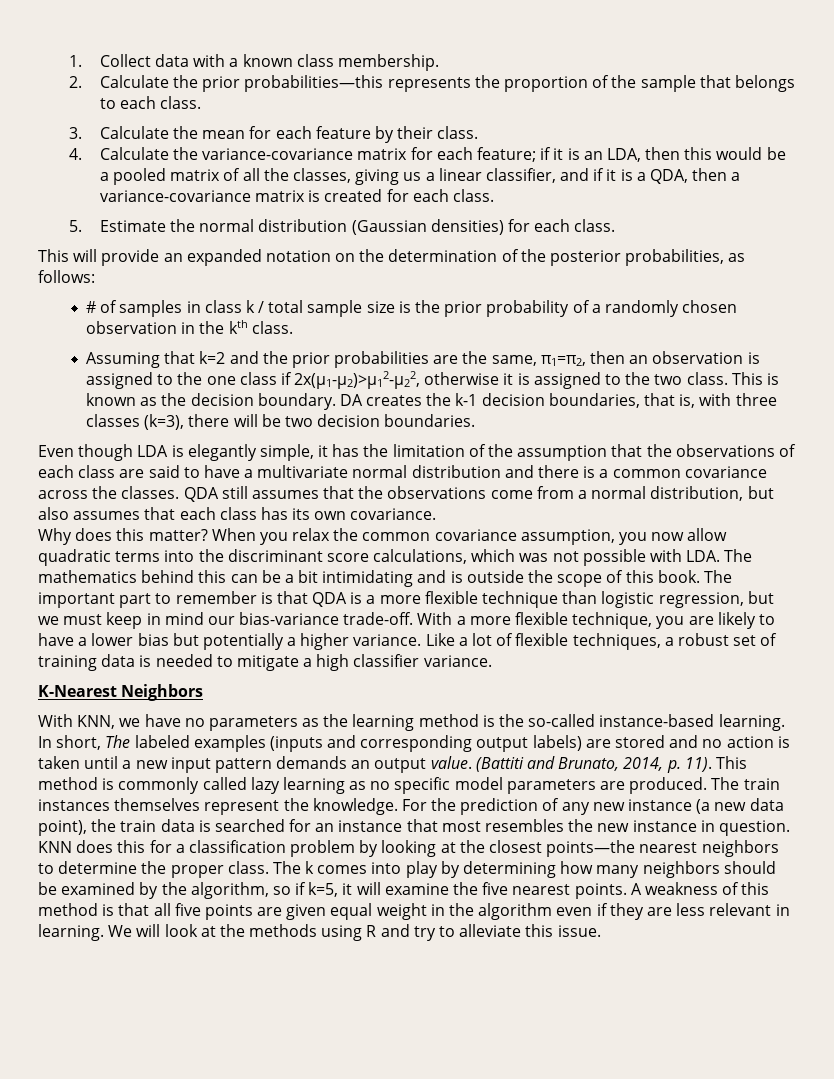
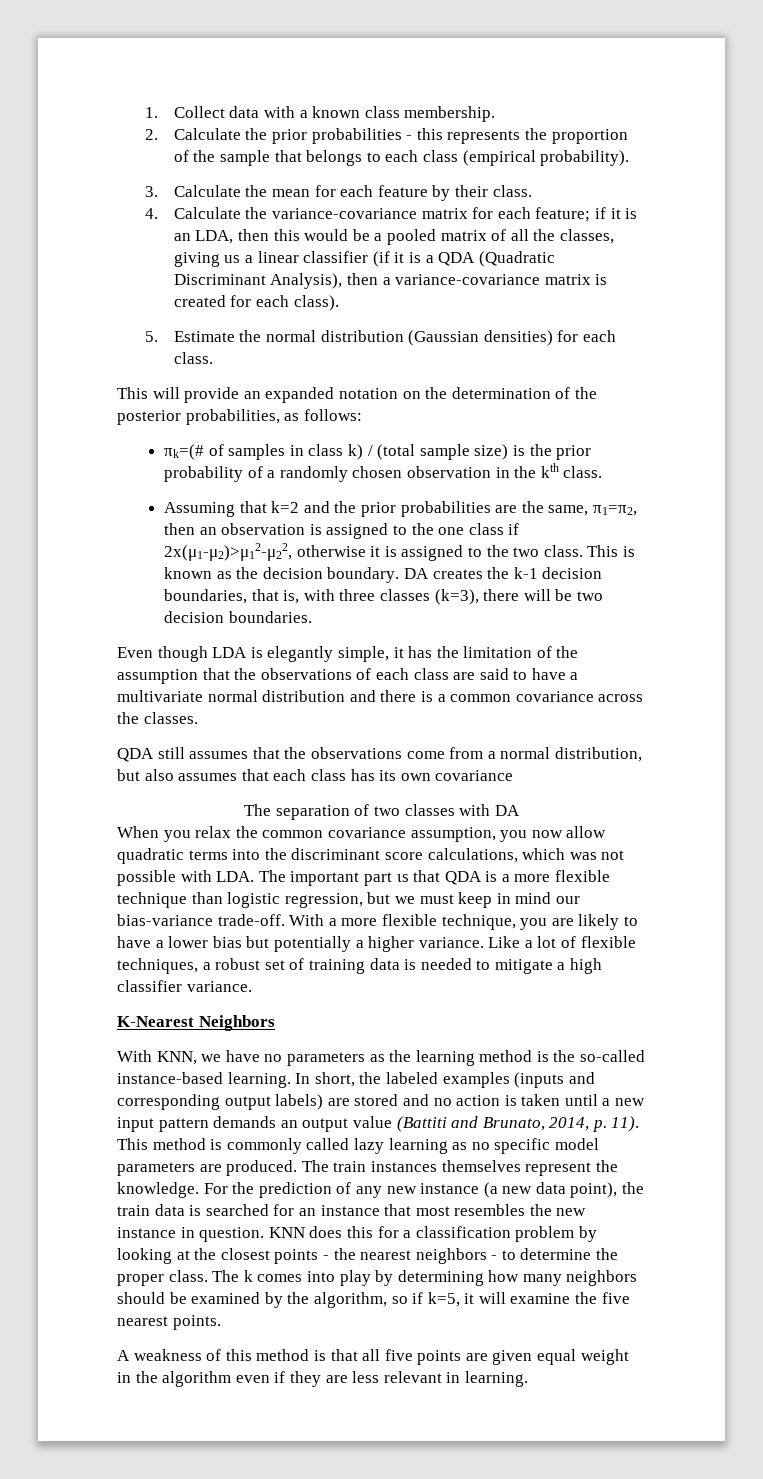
[244,75,384,92] probabilities—this -> [311,128,443,144] probabilities - this
[160,96,202,109] class. -> [422,150,630,166] class (empirical probability).
[485,168,688,184] classifier, and if it is a QDA, -> [303,251,555,267] [173,273,343,289] classifier (if it is a QDA (Quadratic Discriminant Analysis),
[452,189,494,202] class. -> [293,295,339,311] class).
[85,301,96,313] # -> [164,444,205,460] πk=(#
[245,300,395,317] k / total sample size -> [348,444,509,460] k) / (total sample size)
(180, 492) none -> (198, 718) //
[350,508,437,520] [38,528,208,545] covariance. // Why does this matter? -> [435,770,514,781] [244,804,520,820] covariance // The separation of two classes with DA //
[38,570,732,587] [38,591,273,608] mathematics behind this can be a bit intimidating and is outside the scope of this book. The important part to remember is -> [290,871,409,886] important part ιs
[105,735,131,748] The -> [359,1072,382,1084] the
[430,756,472,769] value. -> [352,1116,392,1128] value
[546,840,636,857] points—the -> [274,1248,356,1264] points - the
(779, 848) none -> [491,1255,498,1260] -
(627, 891) none -> (221, 1322) //
[108,924,601,941] We will look at the methods using R and try to alleviate this issue. -> (528, 1379) none

